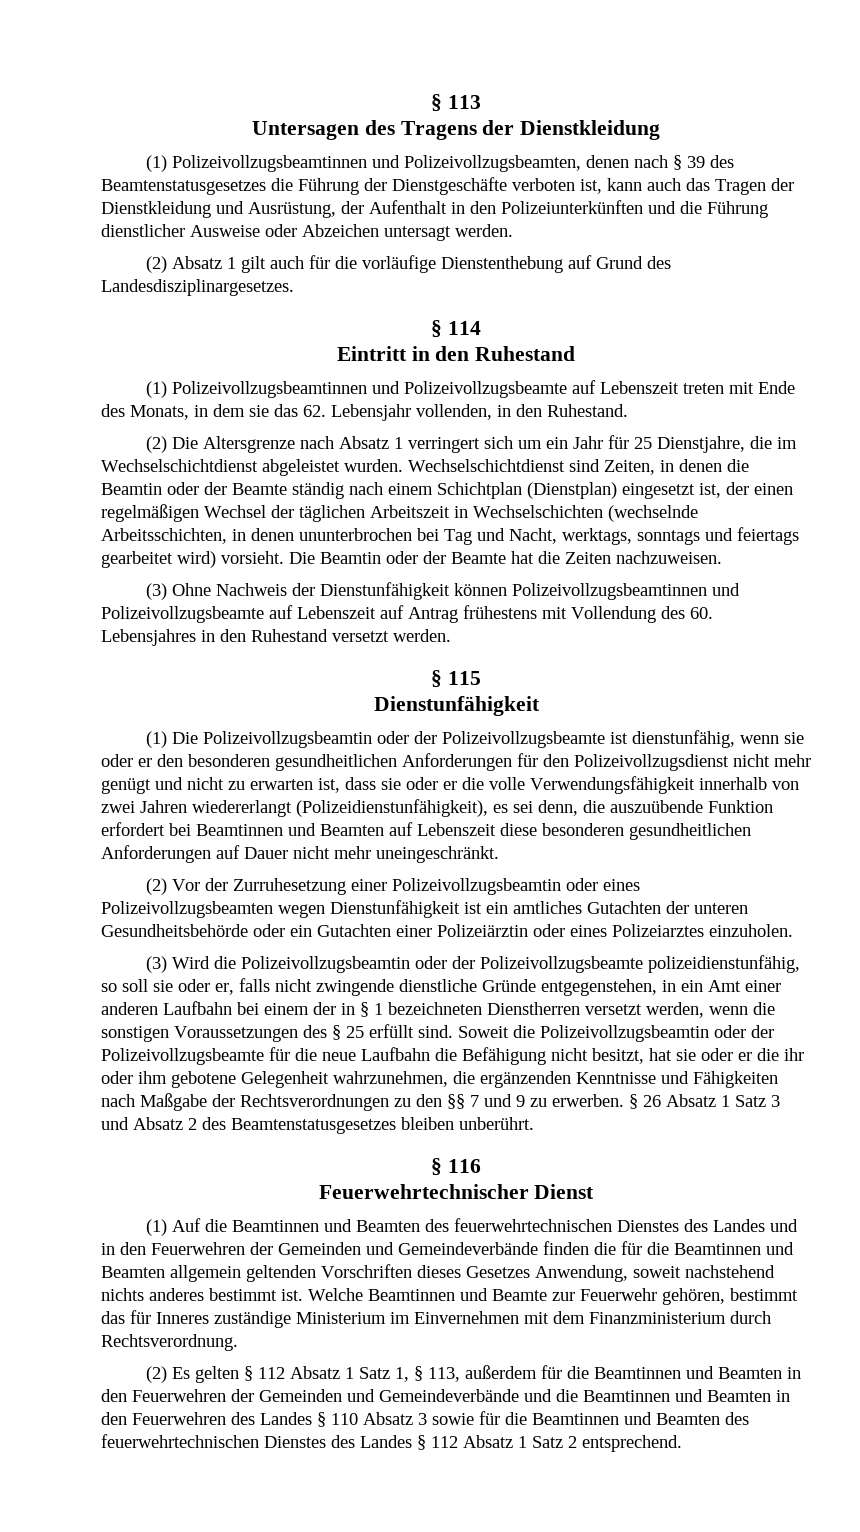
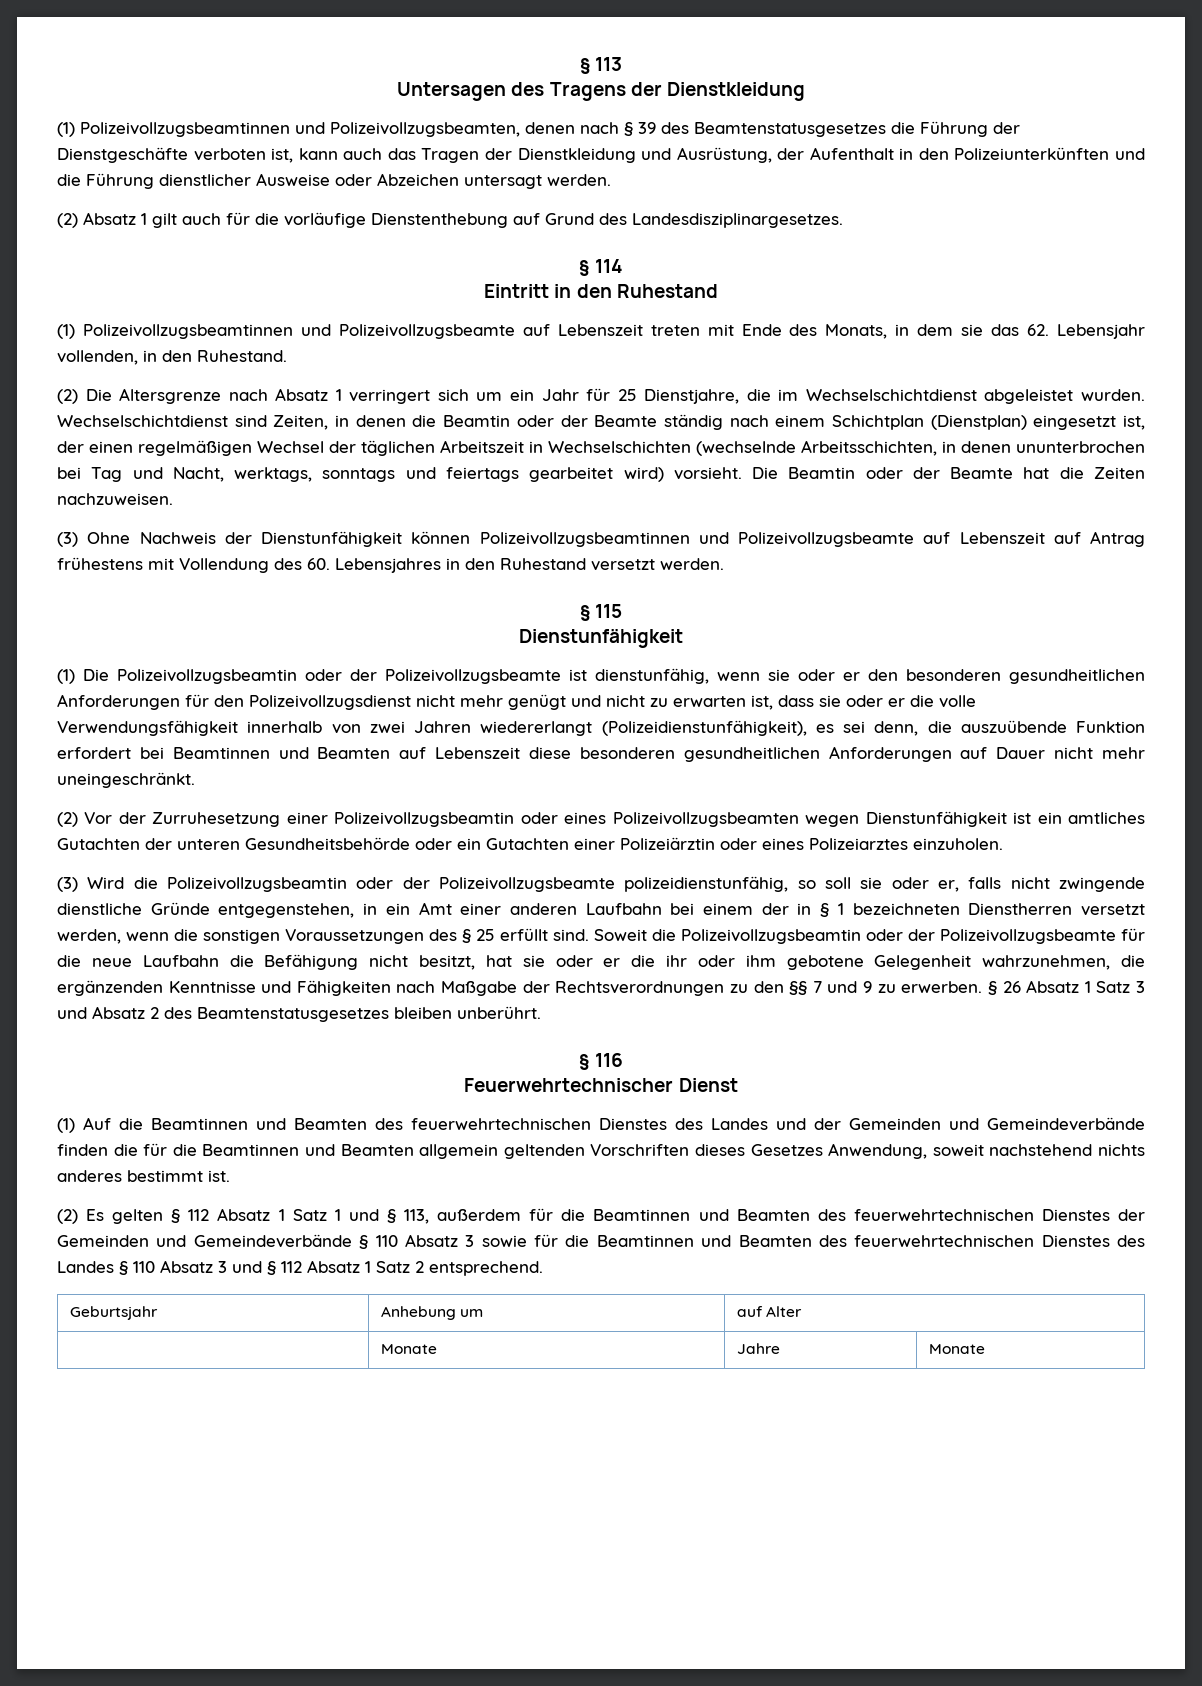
[101,1242,245,1255] in den Feuerwehren -> (806, 1124) none
[308,1288,798,1305] [101,1310,771,1328] [101,1334,238,1351] Welche Beamtinnen und Beamte zur Feuerwehr gehören, bestimmt das für Inneres zuständige Ministerium im Einvernehmen mit dem Finanzministerium durch Rechtsverordnung. -> (230, 1176) none
[394,1367,409,1382] 1, -> [334,1209,379,1221] 1 und
[786,1367,801,1379] [101,1389,790,1402] [101,1412,312,1425] in den Feuerwehren der Gemeinden und Gemeindeverbände und die Beamtinnen und Beamten in den Feuerwehren des Landes -> [817,1209,1145,1221] [57,1234,352,1248] des feuerwehrtechnischen Dienstes der Gemeinden und Gemeindeverbände
(426, 1442) none -> [133,1260,276,1275] 110 Absatz 3 und §
(682, 1443) none -> [70,1306,159,1320] [381,1306,484,1320] [737,1306,803,1317] [381,1344,438,1354] [737,1343,781,1354] [929,1344,986,1354] // Geburtsjahr | Anhebung um | auf Alter // | Monate | Jahre | Monate

